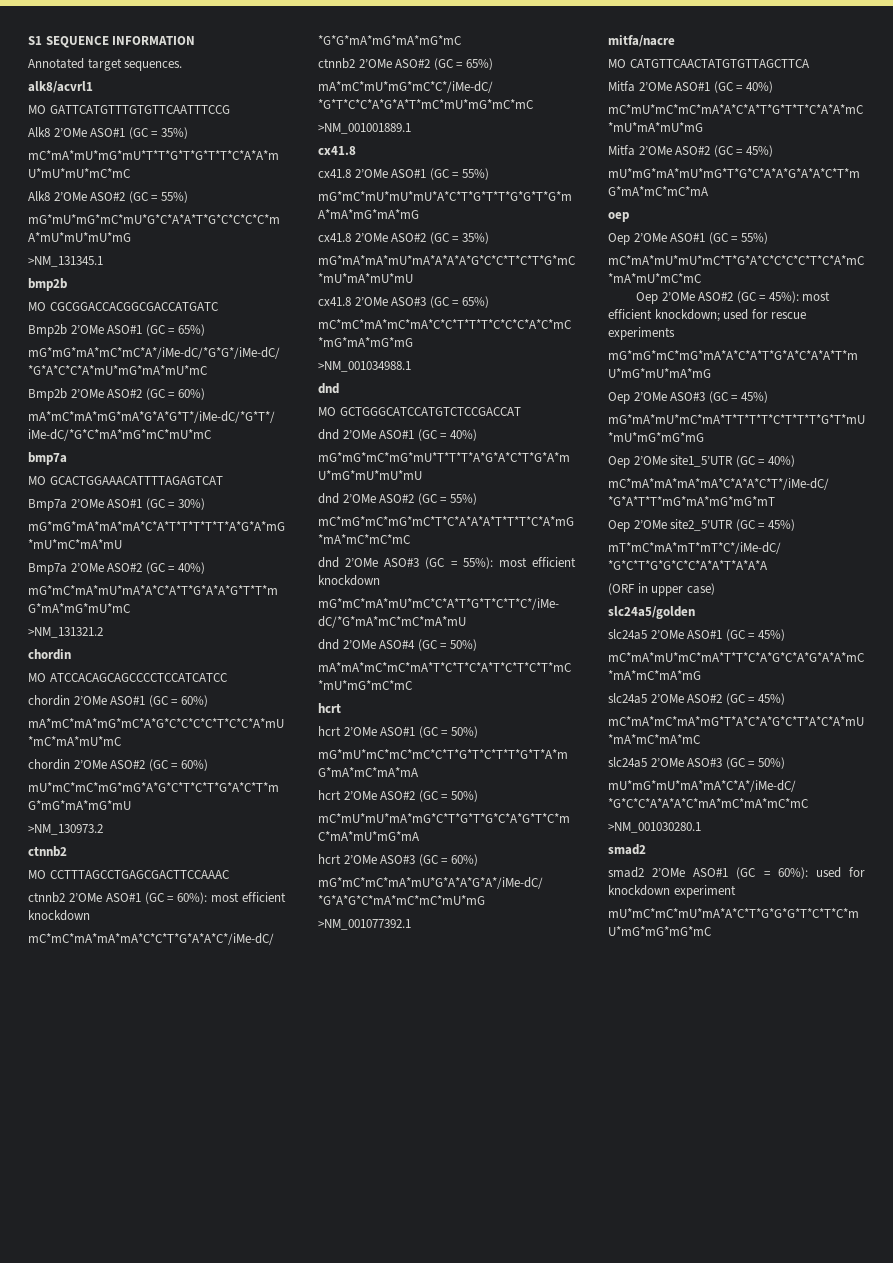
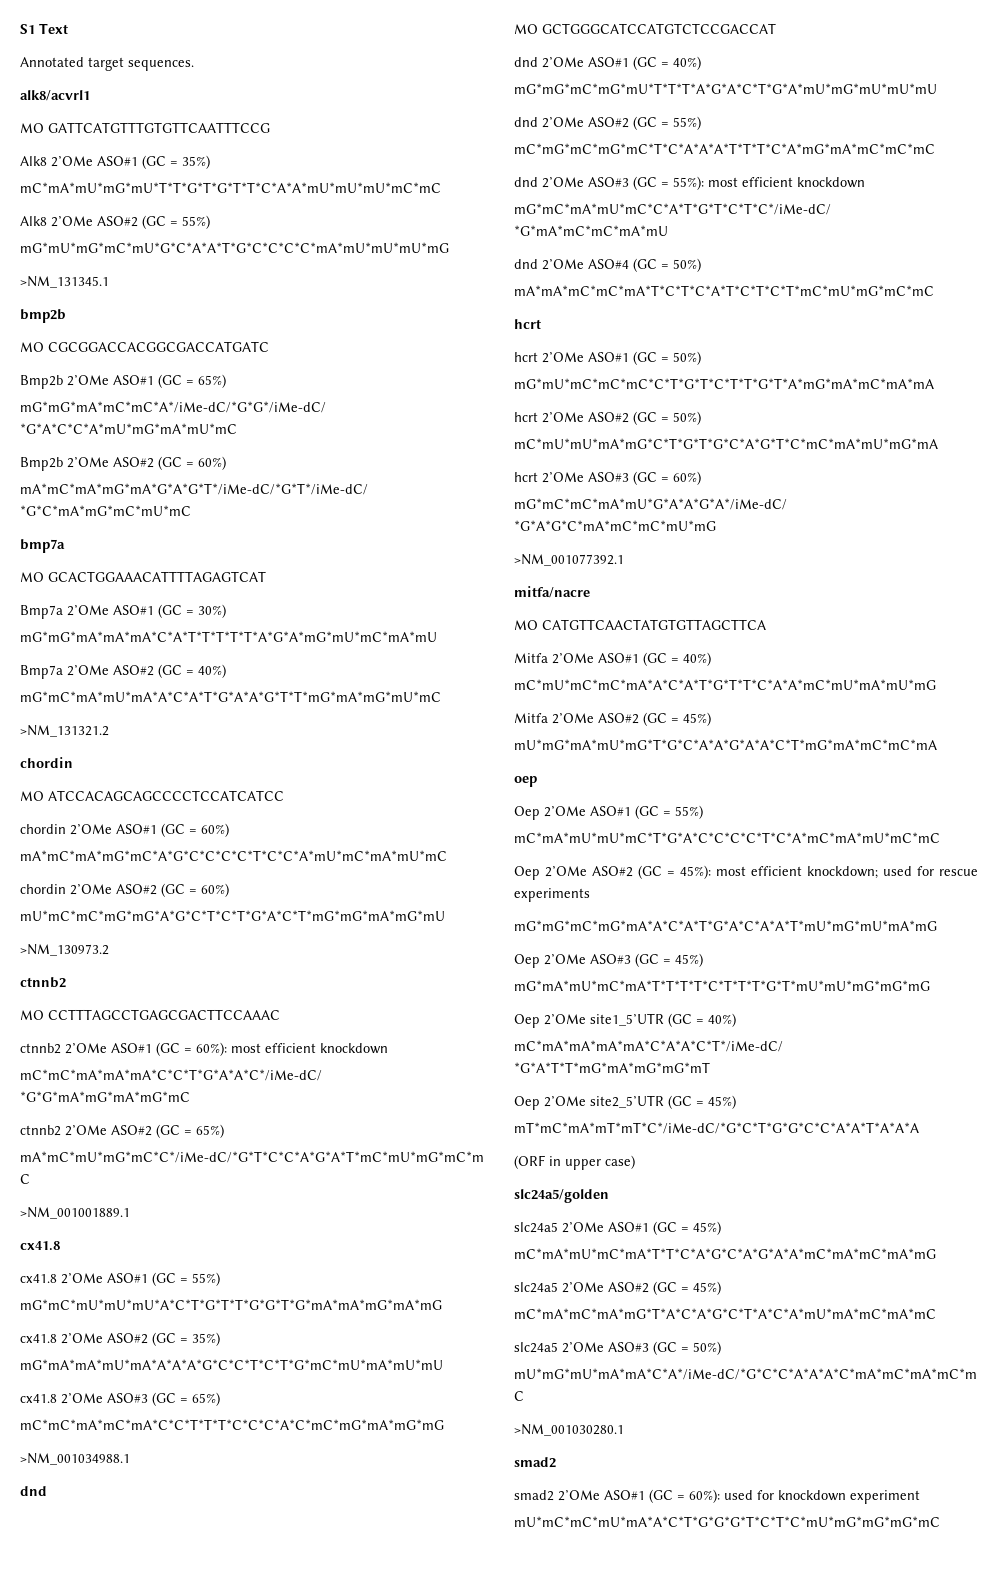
[45,36,196,48] SEQUENCE INFORMATION -> [39,23,68,34] Text

